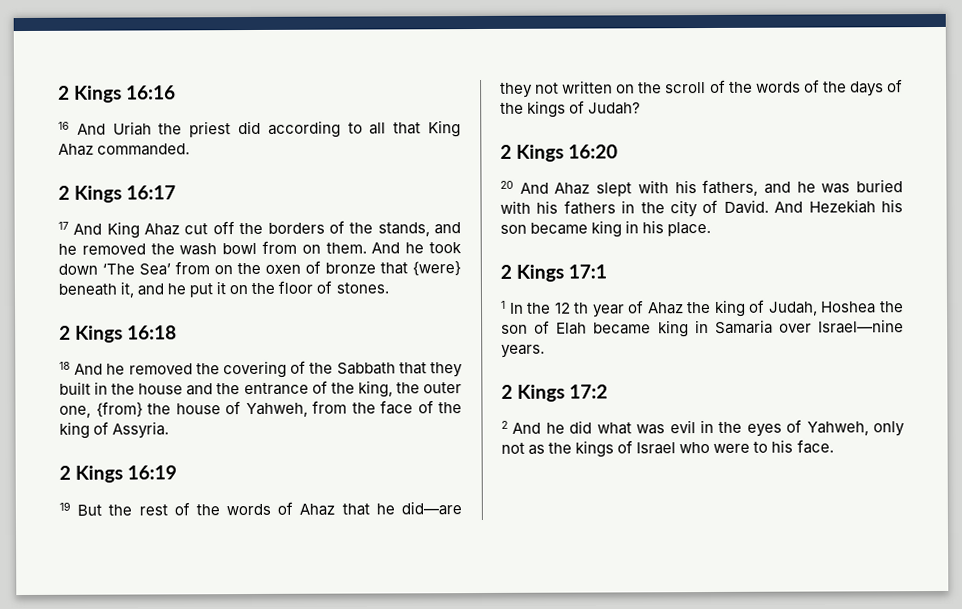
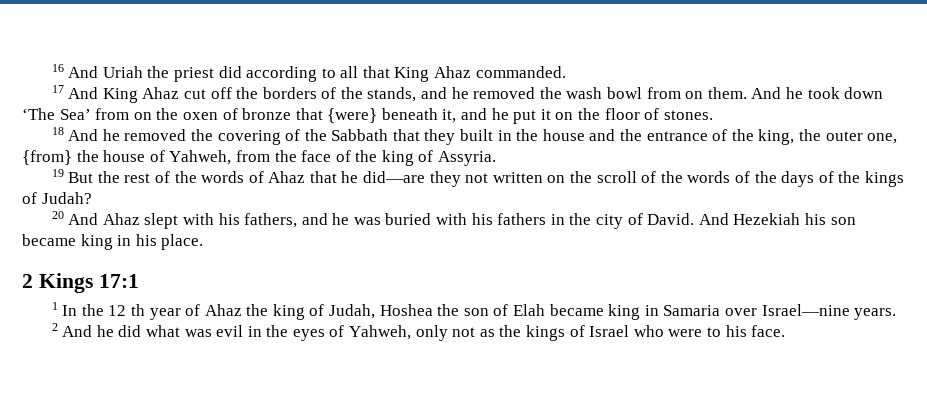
[58,85,177,103] 2 Kings 16:16 // -> (51, 68) none
[58,185,177,203] // 2 Kings 16:17 -> (566, 72) none
[59,325,178,343] // 2 Kings 16:18 -> (713, 115) none
[59,465,178,483] // 2 Kings 16:19 -> (497, 158) none
[500,144,619,162] // 2 Kings 16:20 -> (92, 198) none
[501,384,609,402] // 2 Kings 17:2 -> (897, 314) none

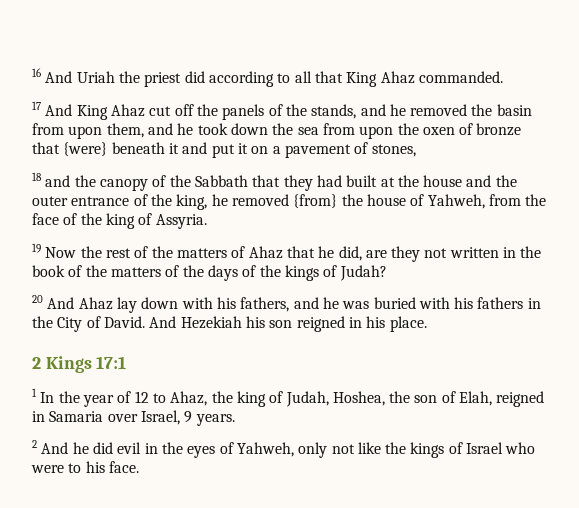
[262,87,317,99] borders -> [222,104,265,120] panels
[566,87,884,99] [22,108,152,120] wash bowl from on them. And he took down ‘The Sea’ from on -> [496,104,532,116] [32,123,394,139] basin from upon them, and he took down the sea from upon
[442,108,713,124] [51,127,281,145] it, and he put it on the floor of stones. // 18 And he removed the covering -> [168,142,416,158] [32,172,148,191] it and put it on a pavement of stones, // 18 and the canopy
[460,129,512,141] built in -> [316,175,395,187] had built at
(642, 135) none -> [32,196,68,206] outer
[798,129,898,144] the outer one, -> [211,194,289,206] he removed
[68,172,94,183] But -> [45,247,77,258] Now
[201,171,245,183] words -> [176,248,227,258] matters
[363,171,426,183] did—are -> [338,246,387,261] did, are
[547,171,731,183] on the scroll of the words -> [503,246,542,258] [32,265,161,277] in the book of the matters
[144,213,179,229] slept -> [116,297,179,313] lay down
[595,214,623,229] city -> [57,317,83,332] City
[22,234,113,250] became king -> [296,316,345,332] reigned
[108,304,242,320] 12 th year of Ahaz -> [82,391,208,407] year of 12 to Ahaz,
[379,304,433,316] Hoshea -> [332,391,385,406] Hoshea,
[512,304,641,320] Elah became king -> [459,391,545,407] Elah, reigned
[761,304,850,316] Israel—nine -> [140,410,193,425] Israel, 9
[145,325,212,337] what was -> (113, 448) none
[479,329,495,337] as -> [357,442,381,454] like

